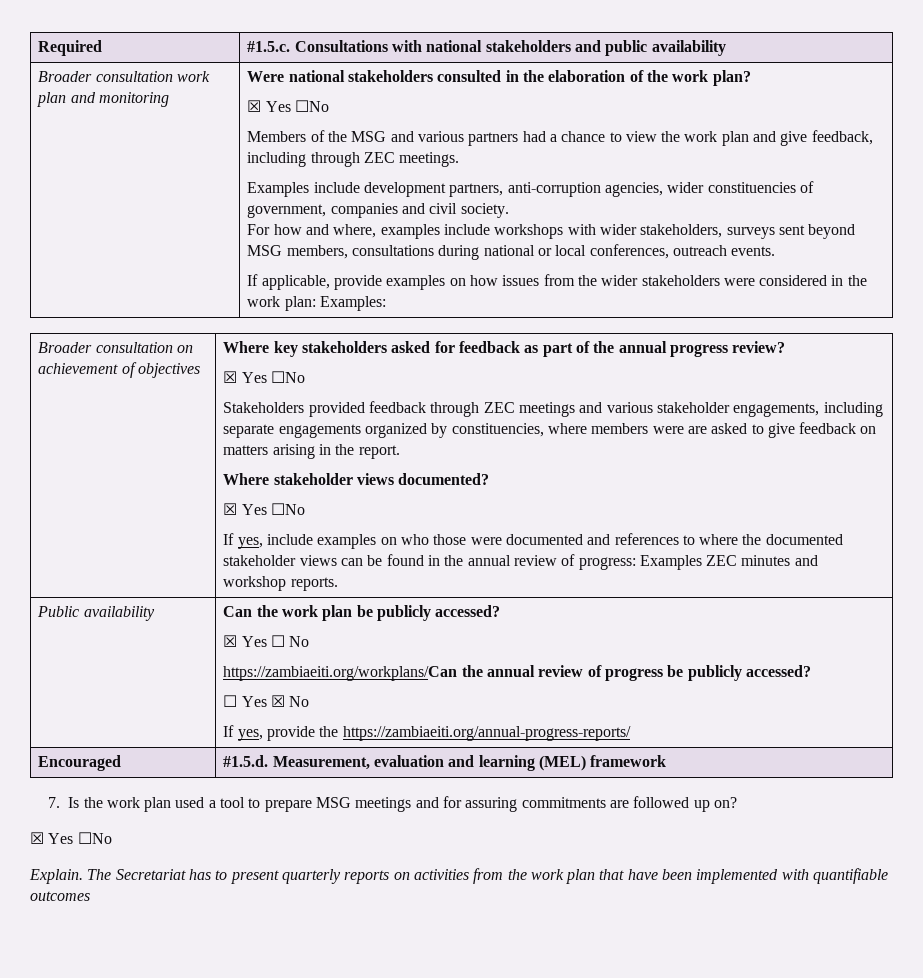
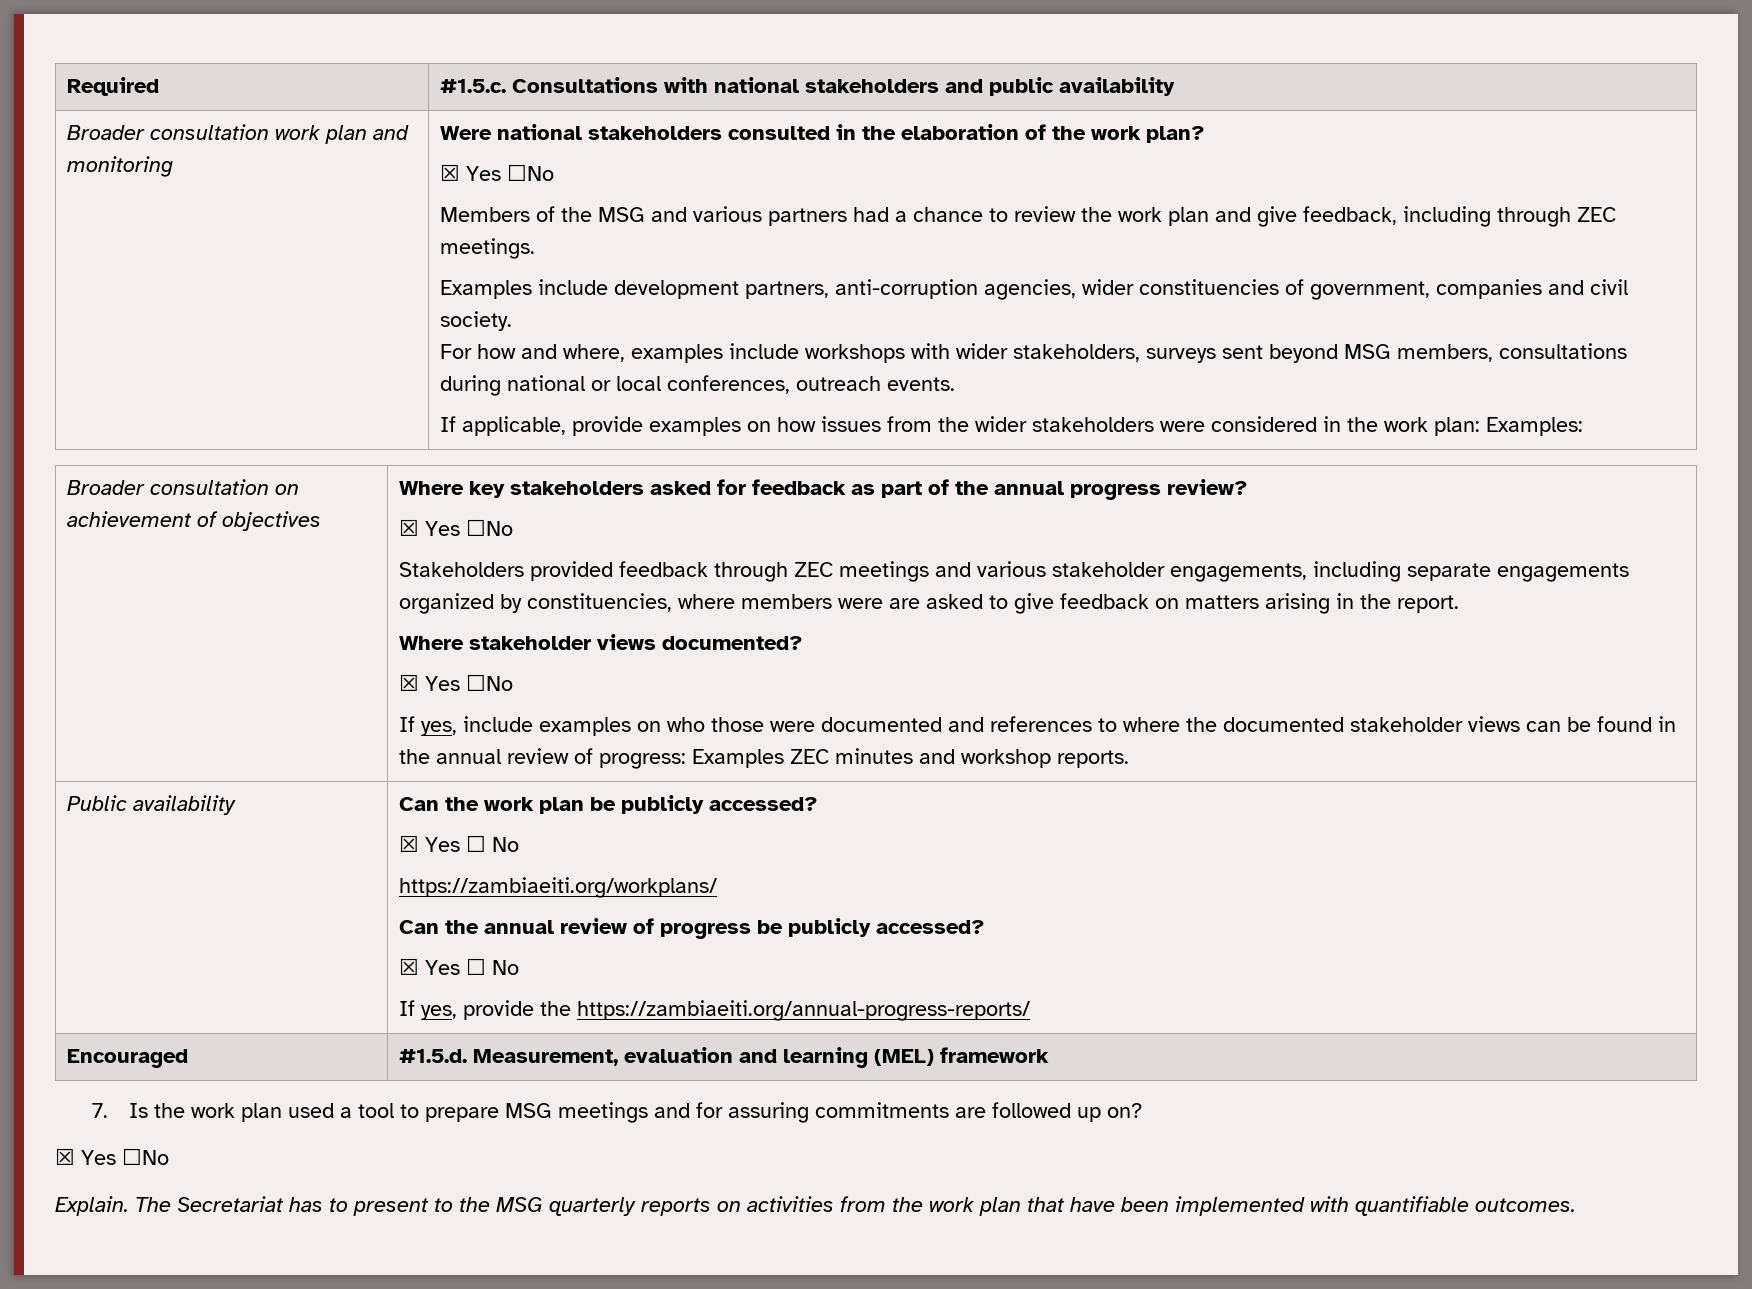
[625,131,657,142] view -> [1014,206,1077,222] review
[223,666,458,681] https://zambiaeiti.org/workplans/Can -> [399,877,718,898] [399,920,440,934] https://zambiaeiti.org/workplans/ // Can
[223,695,285,707] ☐ Yes ☒ -> [399,958,487,975] ☒ Yes ☐
(279, 877) none -> [434,1197,543,1212] to the MSG
[30,891,90,901] outcomes -> [1475,1198,1576,1212] outcomes.

